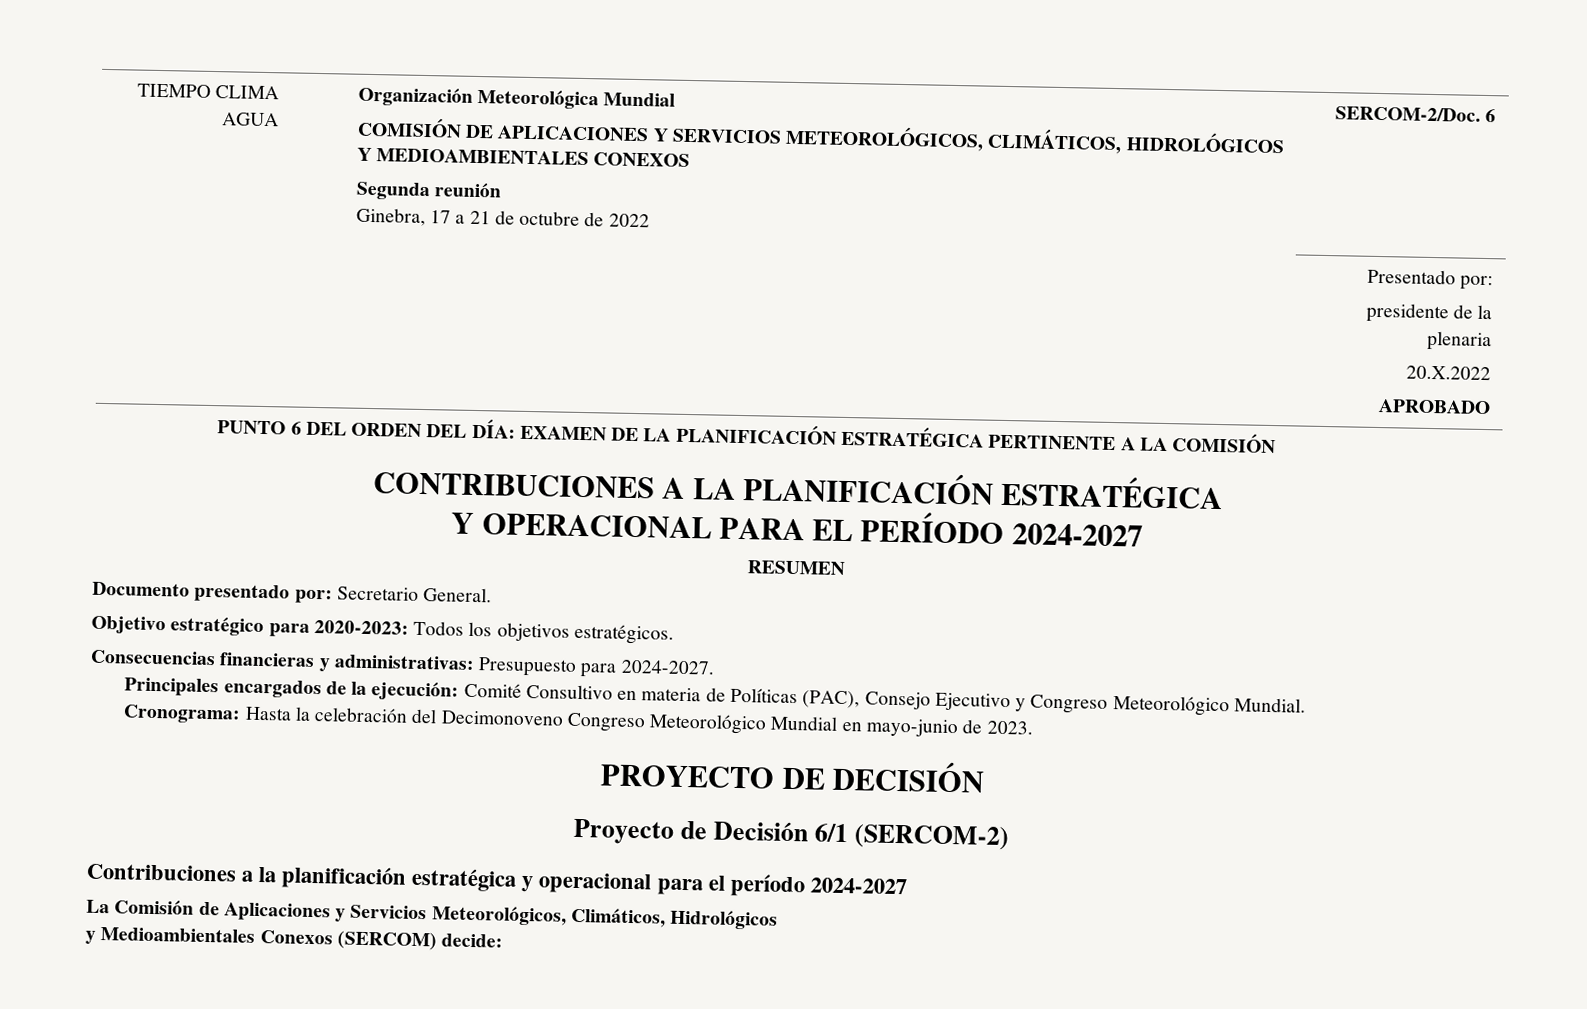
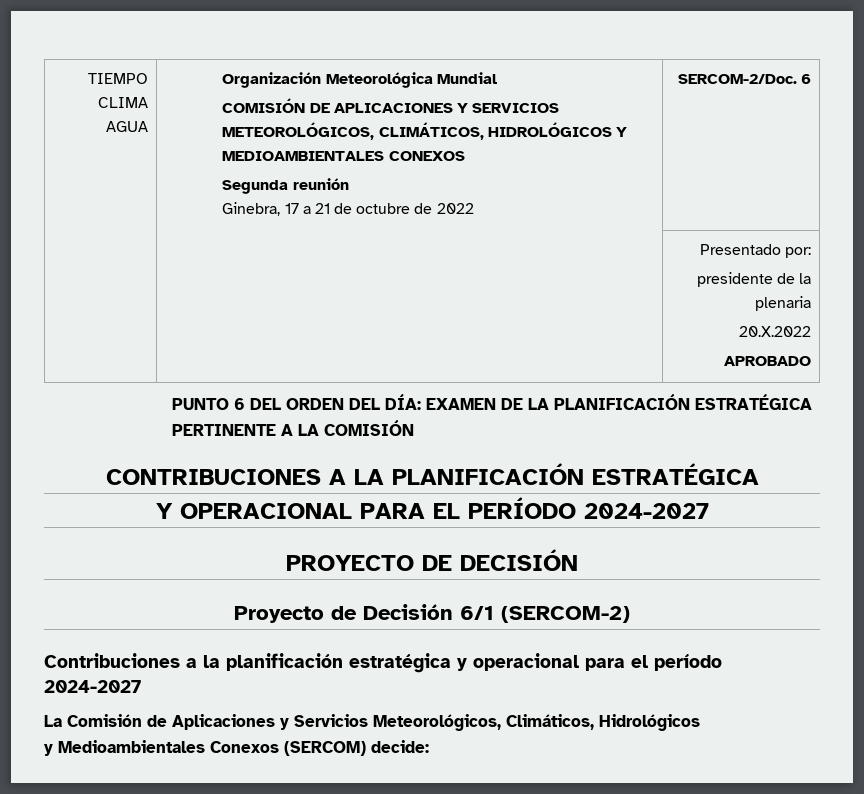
[747,560,845,575] [92,581,493,604] [91,615,674,645] [90,649,715,678] [124,677,1306,717] [123,704,1033,738] // RESUMEN // Documento presentado por: Secretario General. // Objetivo estratégico para 2020-2023: Todos los objetivos estratégicos. // Consecuencias financieras y administrativas: Presupuesto para 2024-2027. // Principales encargados de la ejecución: Comité Consultivo en materia de Políticas (PAC), Consejo Ejecutivo y Congreso Meteorológico Mundial. // Cronograma: Hasta la celebración del Decimonoveno Congreso Meteorológico Mundial en mayo-junio de 2023. -> (709, 511) none

